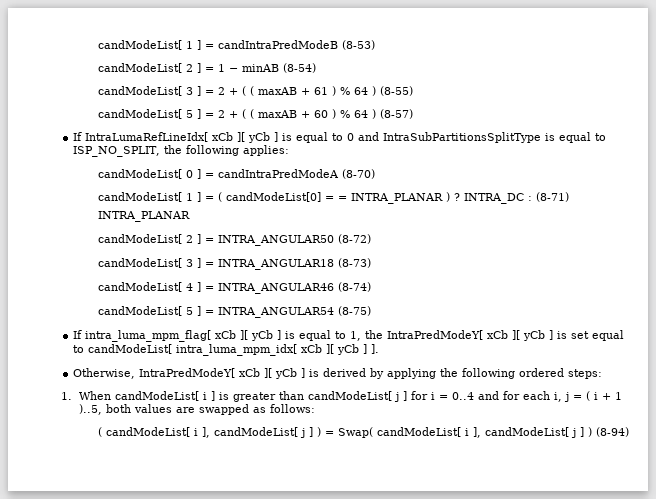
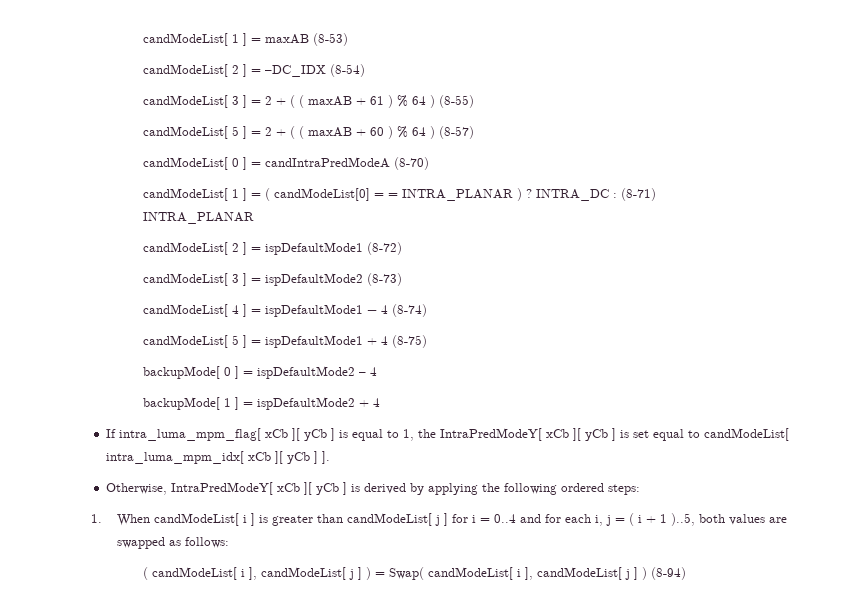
[97,40,338,50] candModeList[ 1 ] = candIntraPredModeB -> [142,33,309,46] candModeList[ 1 ] = maxAB
[217,64,279,72] 1 − minAB -> [264,65,326,77] –DC_IDX
[72,132,606,143] [72,145,289,157] // If IntraLumaRefLineIdx[ xCb ][ yCb ] is equal to 0 and IntraSubPartitionsSplitType is equal to ISP_NO_SPLIT, the following applies: -> (474, 132) none
[217,235,334,246] INTRA_ANGULAR50 -> [264,242,363,255] ispDefaultMode1
[217,259,334,270] INTRA_ANGULAR18 -> [264,273,363,286] ispDefaultMode2
[217,283,334,294] INTRA_ANGULAR46 -> [264,304,388,317] ispDefaultMode1 − 4
[217,306,371,318] INTRA_ANGULAR54 (8-75) -> [264,335,427,348] [142,366,377,379] [142,397,380,410] ispDefaultMode1 + 4 (8-75) // backupMode[ 0 ] = ispDefaultMode2 – 4 // backupMode[ 1 ] = ispDefaultMode2 + 4

